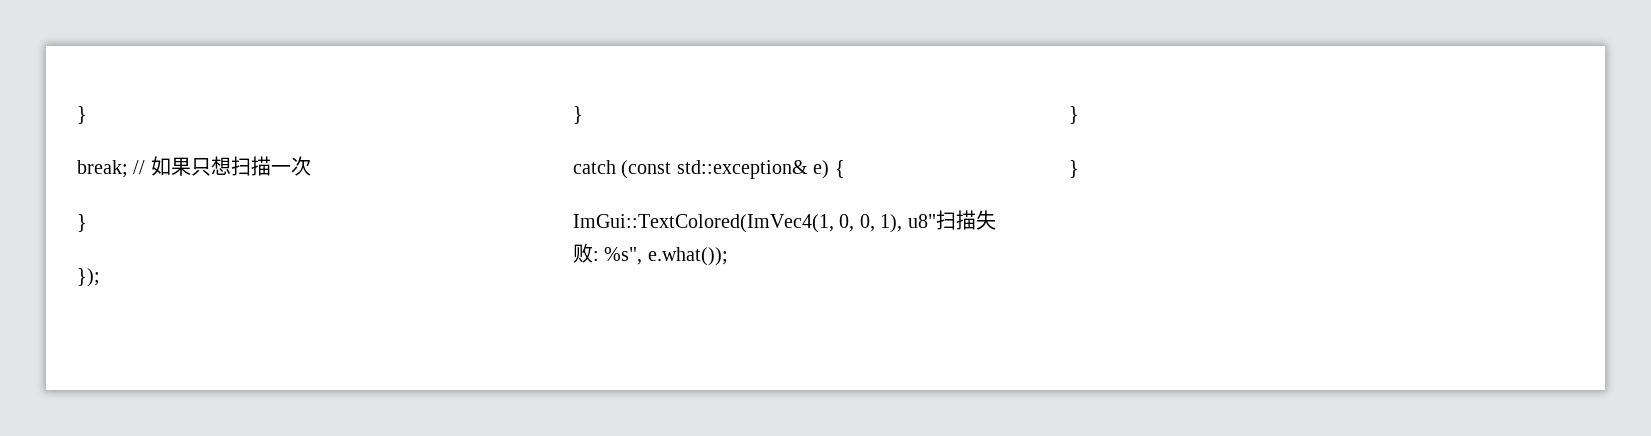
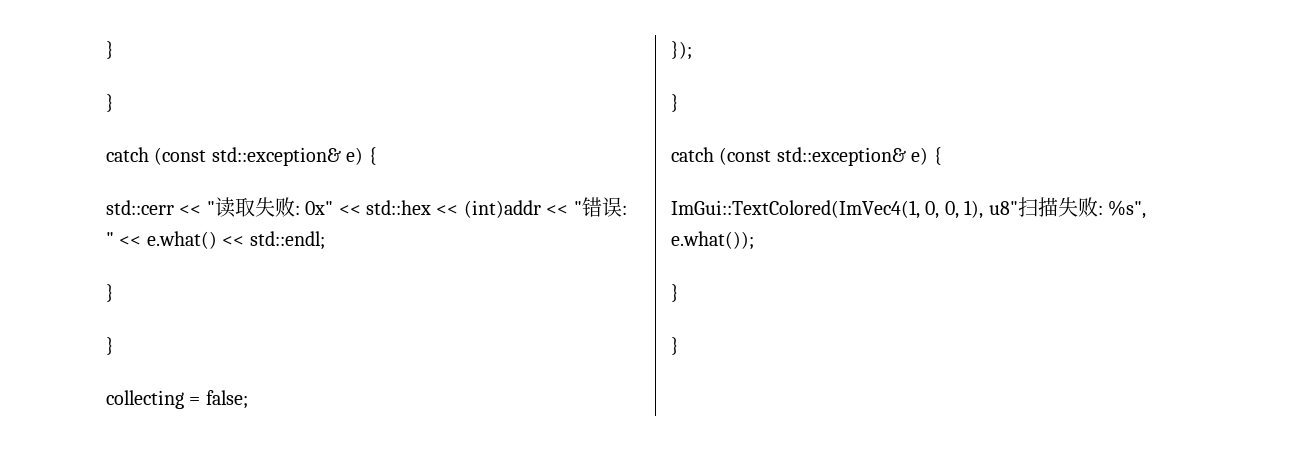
[77,106,87,124] [77,156,311,178] [77,214,87,232] } // break; // 如果只想扫描一次 // } -> [106,41,114,59] [106,94,114,112] [106,147,377,166] [106,197,627,218] [106,231,325,250] [106,284,114,302] [106,337,114,355] [106,390,248,409] } // } // catch (const std::exception& e) { // std::cerr << "读取失败: 0x" << std::hex << (int)addr << "错误: " << e.what() << std::endl; // } // } // collecting = false;

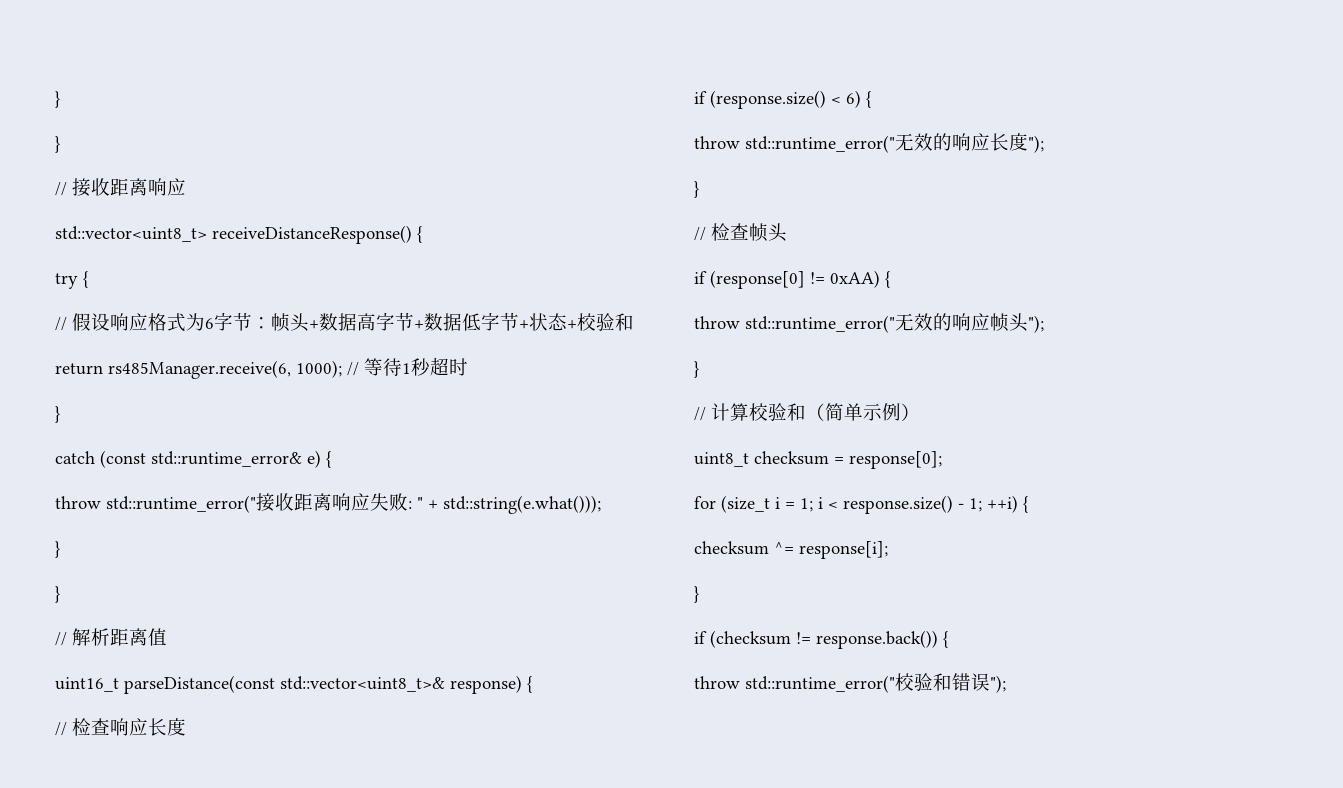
[106,41,114,59] [106,94,114,112] [106,147,377,166] [106,197,627,218] [106,231,325,250] [106,284,114,302] [106,337,114,355] [106,390,248,409] [671,41,692,60] [671,94,679,112] [671,147,942,166] [671,197,1146,219] [671,231,754,250] [671,284,679,302] [671,337,679,355] } // } // catch (const std::exception& e) { // std::cerr << "读取失败: 0x" << std::hex << (int)addr << "错误: " << e.what() << std::endl; // } // } // collecting = false; // }); // } // catch (const std::exception& e) { // ImGui::TextColored(ImVec4(1, 0, 0, 1), u8"扫描失败: %s", e.what()); // } // } -> [55,91,60,108] [55,136,60,153] [55,178,186,197] [55,225,422,244] [55,271,88,289] [55,312,634,332] [55,357,468,379] [55,406,60,423] [55,450,331,468] [55,493,601,514] [55,541,60,558] [55,586,60,603] [55,628,167,646] [55,675,532,694] [55,718,186,736] [694,90,871,109] [694,133,1044,153] [694,181,699,198] [694,223,787,242] [694,270,890,289] [694,313,1044,333] [694,361,699,378] [694,403,920,421] [694,451,942,469] [694,495,1028,514] [694,541,888,559] [694,586,699,603] [694,630,948,649] [694,673,1006,693] } // } // // 接收距离响应 // std::vector<uint8_t> receiveDistanceResponse() { // try { // // 假设响应格式为6字节：帧头+数据高字节+数据低字节+状态+校验和 // return rs485Manager.receive(6, 1000); // 等待1秒超时 // } // catch (const std::runtime_error& e) { // throw std::runtime_error("接收距离响应失败: " + std::string(e.what())); // } // } // // 解析距离值 // uint16_t parseDistance(const std::vector<uint8_t>& response) { // // 检查响应长度 // if (response.size() < 6) { // throw std::runtime_error("无效的响应长度"); // } // // 检查帧头 // if (response[0] != 0xAA) { // throw std::runtime_error("无效的响应帧头"); // } // // 计算校验和（简单示例） // uint8_t checksum = response[0]; // for (size_t i = 1; i < response.size() - 1; ++i) { // checksum ^= response[i]; // } // if (checksum != response.back()) { // throw std::runtime_error("校验和错误");

